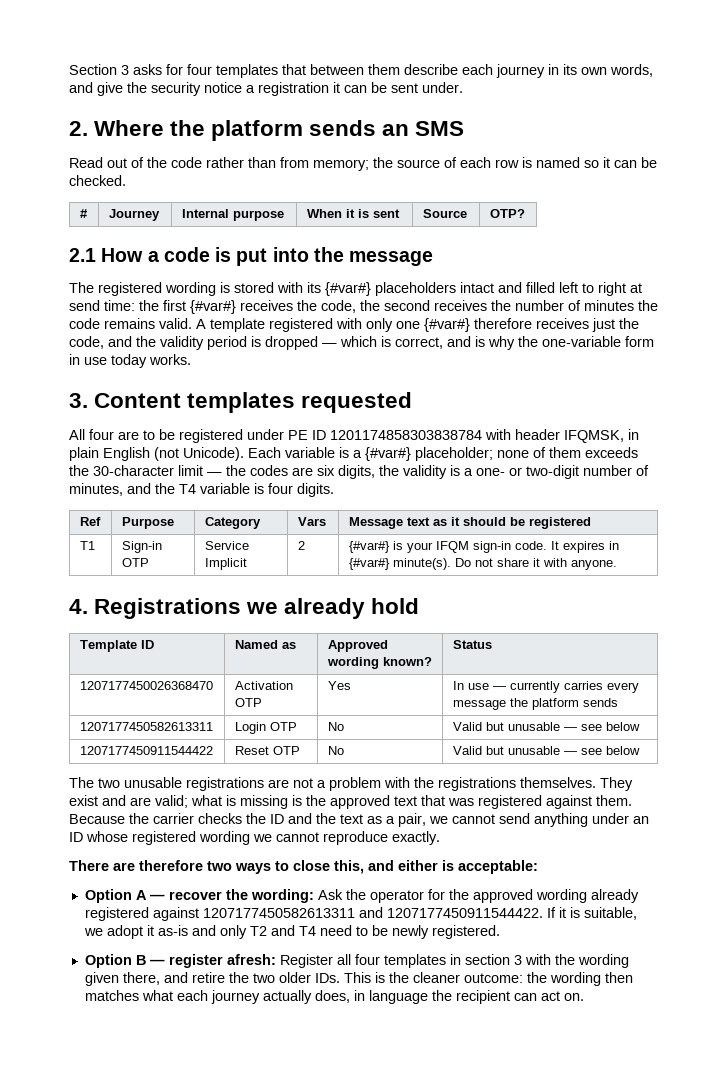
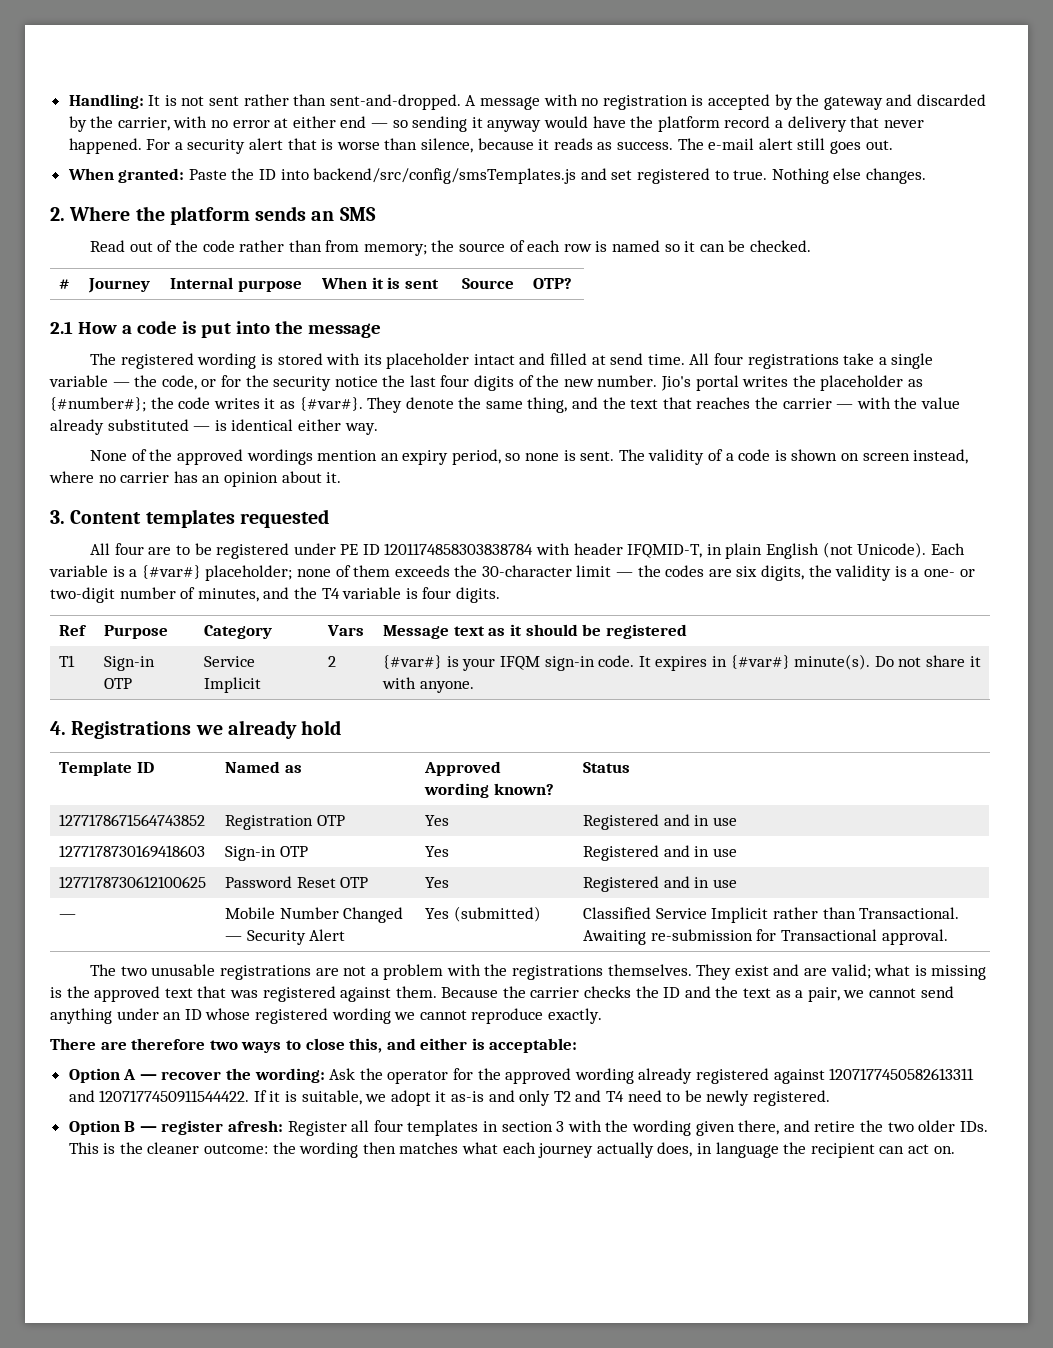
[69,64,653,78] [69,82,463,96] Section 3 asks for four templates that between them describe each journey in its own words, and give the security notice a registration it can be sent under. -> [68,94,986,110] [68,116,924,132] [68,138,893,154] [67,168,926,184] Handling: It is not sent rather than sent-and-dropped. A message with no registration is accepted by the gateway and discarded by the carrier, with no error at either end — so sending it anyway would have the platform record a delivery that never happened. For a security alert that is worse than silence, because it reads as success. The e-mail alert still goes out. // When granted: Paste the ID into backend/src/config/smsTemplates.js and set registered to true. Nothing else changes.
[325,282,456,296] {#var#} placeholders -> [386,353,470,369] placeholder
[559,282,642,296] [69,300,658,314] [69,318,639,332] [69,336,654,350] [69,354,191,368] left to right at send time: the first {#var#} receives the code, the second receives the number of minutes the code remains valid. A template registered with only one {#var#} therefore receives just the code, and the validity period is dropped — which is correct, and is why the one-variable form in use today works. -> [591,353,934,369] [49,375,923,391] [50,397,960,413] [50,419,378,435] [90,449,969,465] [49,471,342,487] at send time. All four registrations take a single variable — the code, or for the security notice the last four digits of the new number. Jio's portal writes the placeholder as {#number#}; the code writes it as {#var#}. They denote the same thing, and the text that reaches the carrier — with the value already substituted — is identical either way. // None of the approved wordings mention an expiry period, so none is sent. The validity of a code is shown on screen instead, where no carrier has an opinion about it.
[564,430,624,443] IFQMSK, -> [627,544,703,558] IFQMID-T,
[79,681,213,690] [234,681,293,690] [234,698,262,707] [327,681,351,690] [452,681,639,693] [452,698,618,710] [79,722,213,731] [234,722,297,734] [327,722,344,731] [452,722,640,731] [79,746,213,755] [234,746,300,755] [327,746,344,755] [452,746,640,755] 1207177450026368470 | Activation OTP | Yes | In use — currently carries every message the platform sends // 1207177450582613311 | Login OTP | No | Valid but unusable — see below // 1207177450911544422 | Reset OTP | No | Valid but unusable — see below -> [59,814,206,826] [225,815,345,830] [425,815,450,826] [583,814,738,830] [59,845,206,858] [225,846,308,861] [425,846,450,857] [583,845,738,861] [59,876,207,888] [225,876,369,888] [425,877,450,888] [583,876,738,892] [59,914,77,919] [225,907,404,923] [225,929,346,945] [425,906,541,922] [583,907,960,923] [583,929,948,945] 1277178671564743852 | Registration OTP | Yes | Registered and in use // 1277178730169418603 | Sign-in OTP | Yes | Registered and in use // 1277178730612100625 | Password Reset OTP | Yes | Registered and in use // — | Mobile Number Changed — Security Alert | Yes (submitted) | Classified Service Implicit rather than Transactional. Awaiting re-submission for Transactional approval.

